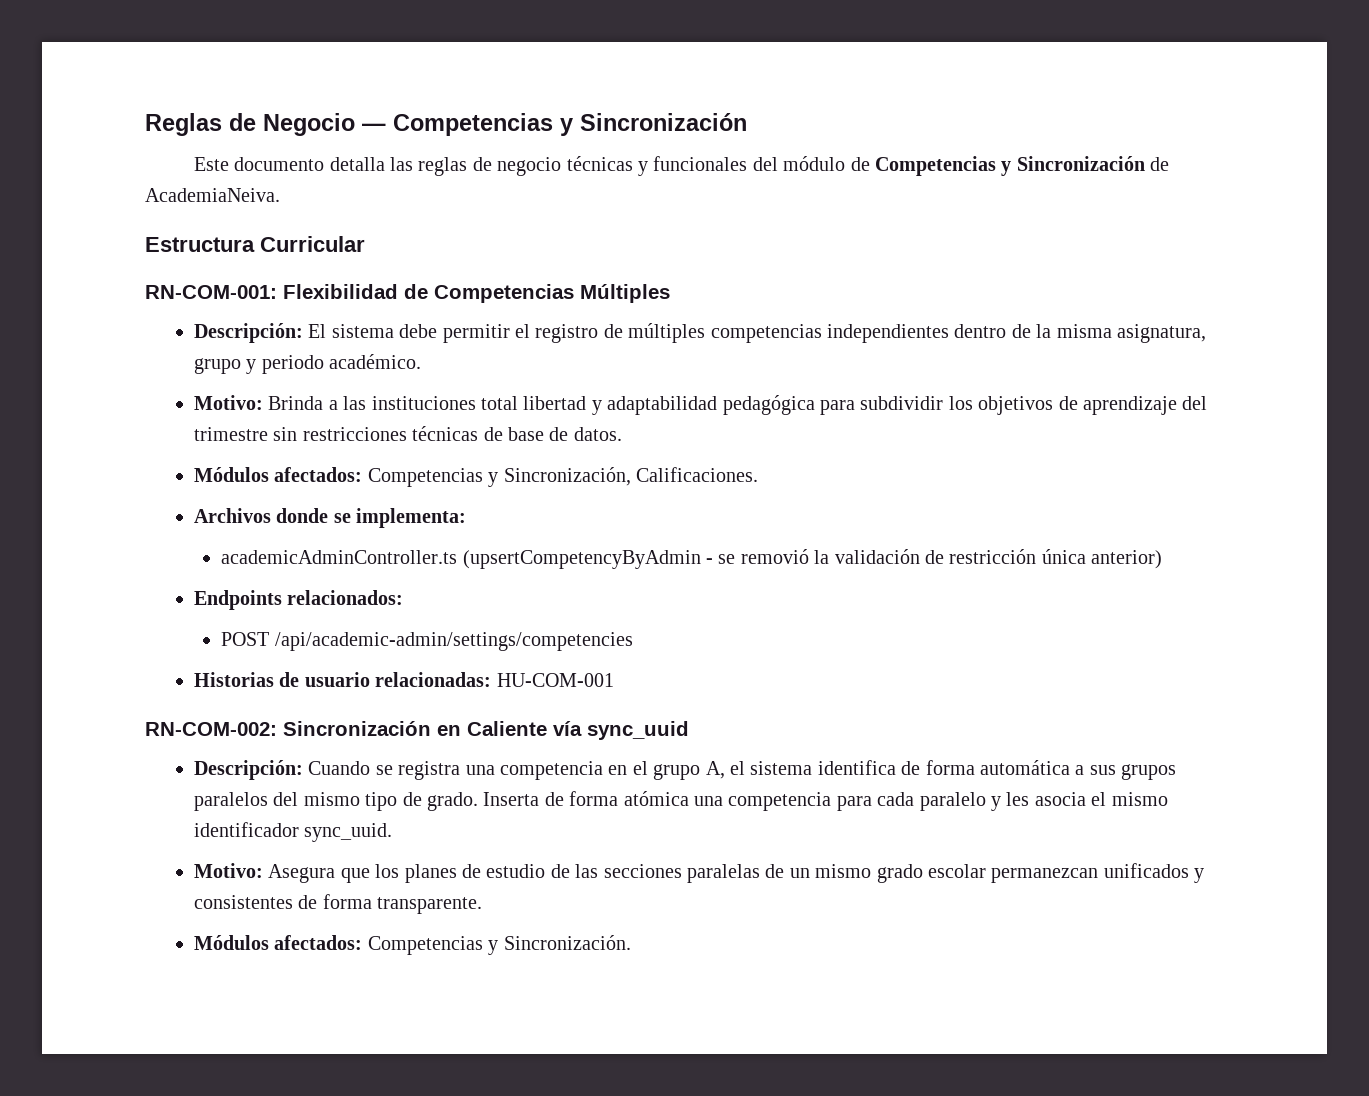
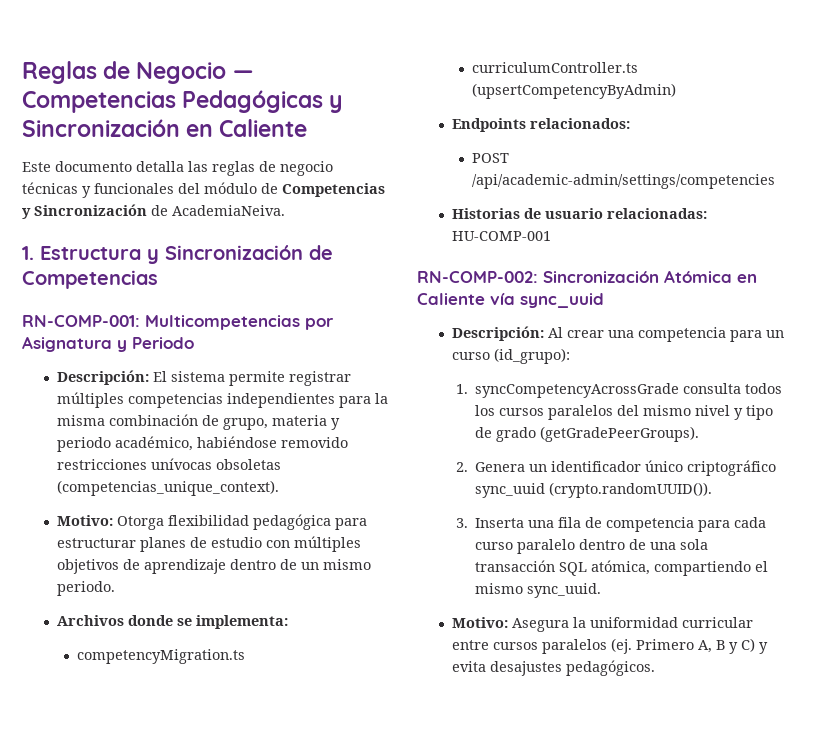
[560,113,747,136] y Sincronización -> [182,90,344,113] [22,119,308,137] Pedagógicas y Sincronización en Caliente
[145,236,365,252] [145,284,670,303] [194,323,1207,343] [194,354,422,374] [194,395,1208,415] [194,426,622,441] [194,467,759,487] [194,508,467,528] [221,549,1163,569] Estructura Curricular // RN-COM-001: Flexibilidad de Competencias Múltiples // Descripción: El sistema debe permitir el registro de múltiples competencias independientes dentro de la misma asignatura, grupo y periodo académico. // Motivo: Brinda a las instituciones total libertad y adaptabilidad pedagógica para subdividir los objetivos de aprendizaje del trimestre sin restricciones técnicas de base de datos. // Módulos afectados: Competencias y Sincronización, Calificaciones. // Archivos donde se implementa: // academicAdminController.ts (upsertCompetencyByAdmin - se removió la validación de restricción única anterior) -> [22,245,333,264] [22,270,158,289] [22,315,334,330] [22,336,194,352] [57,370,352,386] [57,392,389,408] [57,414,341,430] [57,436,349,452] [57,458,282,470] [57,480,280,496] [57,514,368,530] [57,536,362,552] [57,559,372,574] [57,581,116,596] [57,615,289,629] [76,649,245,664] [471,62,638,73] [471,83,676,99] 1. Estructura y Sincronización de Competencias // RN-COMP-001: Multicompetencias por Asignatura y Periodo // Descripción: El sistema permite registrar múltiples competencias independientes para la misma combinación de grupo, materia y periodo académico, habiéndose removido restricciones unívocas obsoletas (competencias_unique_context). // Motivo: Otorga flexibilidad pedagógica para estructurar planes de estudio con múltiples objetivos de aprendizaje dentro de un mismo periodo. // Archivos donde se implementa: // competencyMigration.ts // curriculumController.ts (upsertCompetencyByAdmin)
[496,673,614,687] [145,721,431,736] HU-COM-001 // RN-COM-002: Sincronización -> [452,231,552,241] [417,270,732,283] HU-COMP-001 // RN-COMP-002: Sincronización Atómica
[308,760,1177,780] [194,791,1086,811] Cuando se registra una competencia en el grupo A, el sistema identifica de forma automática a sus grupos paralelos del mismo tipo de grado. Inserta de forma atómica una competencia para cada paralelo y les asocia -> [548,327,785,342] [452,348,571,364] [455,383,783,398] [475,405,774,420] [475,426,700,442] [455,460,777,476] [475,482,713,498] [455,517,767,532] [475,539,709,554] [475,560,752,576] Al crear una competencia para un curso (id_grupo): // 1. syncCompetencyAcrossGrade consulta todos los cursos paralelos del mismo nivel y tipo de grado (getGradePeerGroups). // 2. Genera un identificador único criptográfico sync_uuid (crypto.randomUUID()). // 3. Inserta una fila de competencia para cada curso paralelo dentro de una sola transacción SQL atómica, compartiendo
[194,822,300,837] identificador -> (524, 588) none
[340,863,1205,883] [194,894,483,914] [194,935,631,955] que los planes de estudio de las secciones paralelas de un mismo grado escolar permanezcan unificados y consistentes de forma transparente. // Módulos afectados: Competencias y Sincronización. -> [573,617,754,628] [452,638,769,654] [452,660,656,676] la uniformidad curricular entre cursos paralelos (ej. Primero A, B y C) y evita desajustes pedagógicos.

